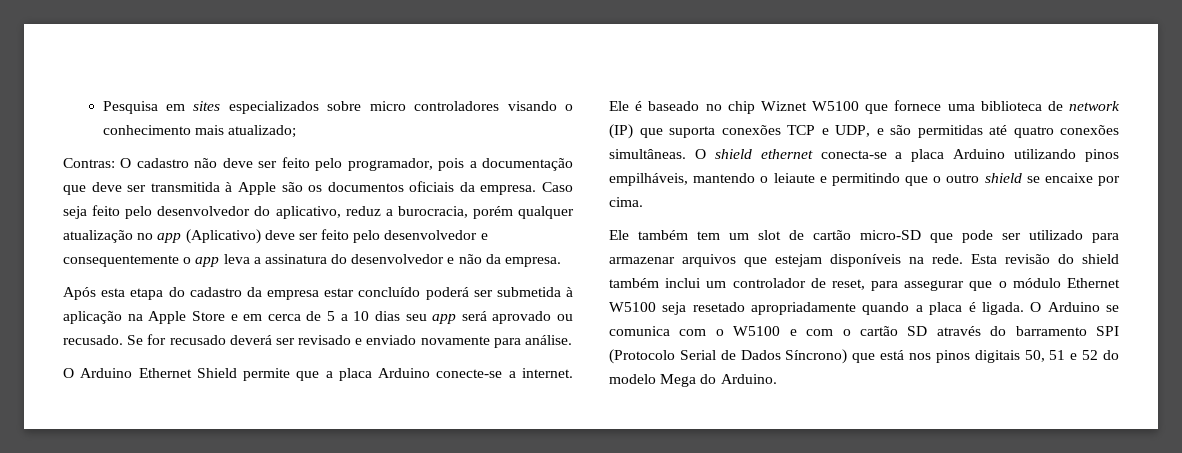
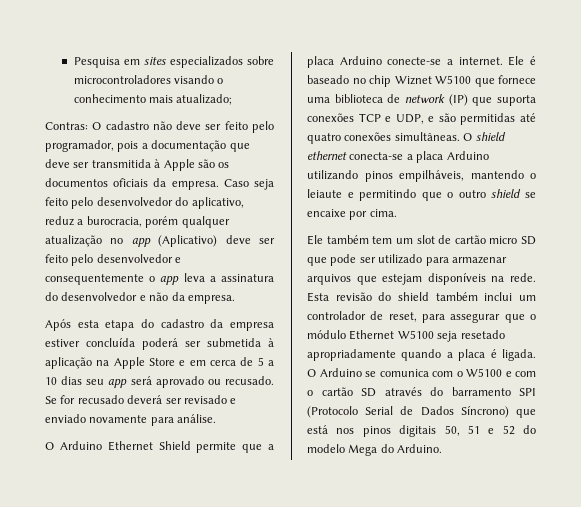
[369,101,500,111] micro controladores -> [73,75,171,84] microcontroladores
[324,287,421,297] estar concluído -> [45,338,135,347] estiver concluída
[860,230,921,240] micro-SD -> [489,236,536,245] micro SD

